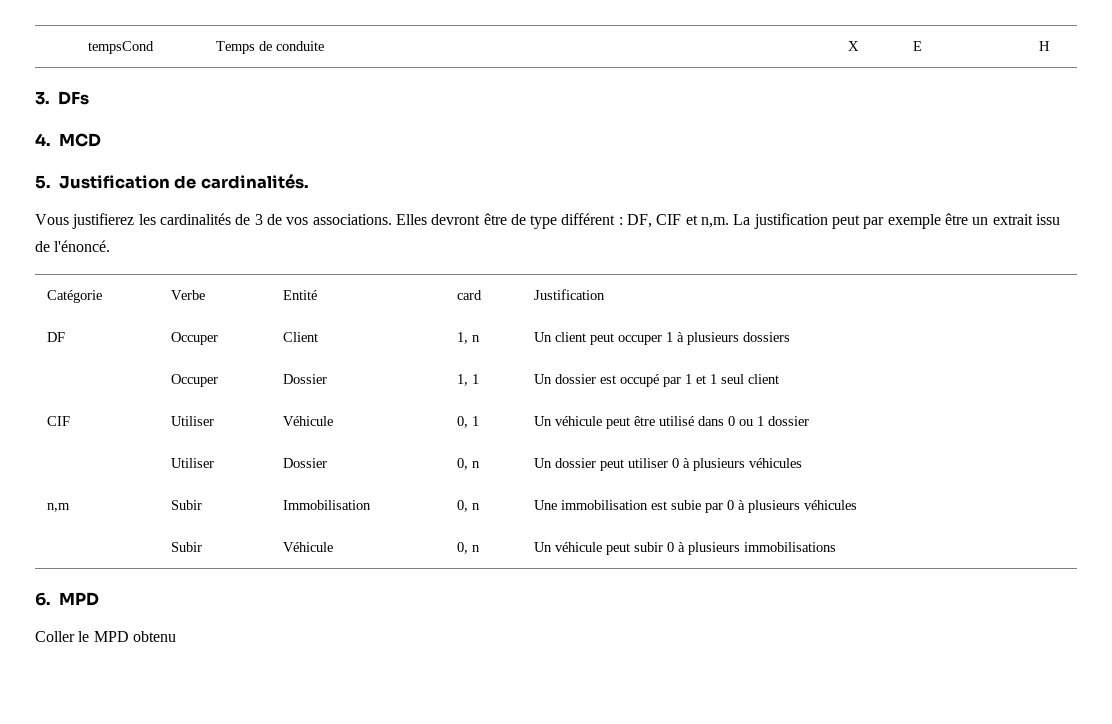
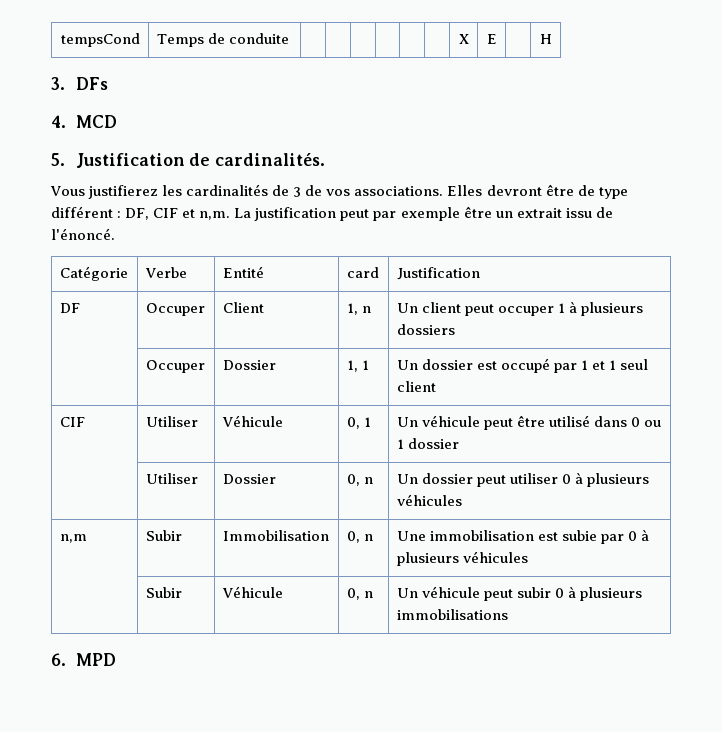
[35,631,176,642] // Coller le MPD obtenu -> (116, 659) none

